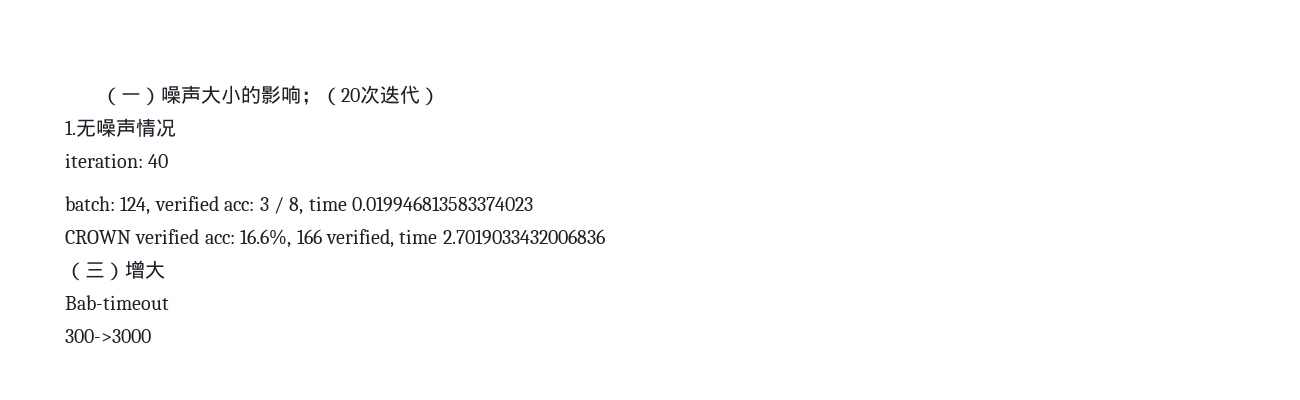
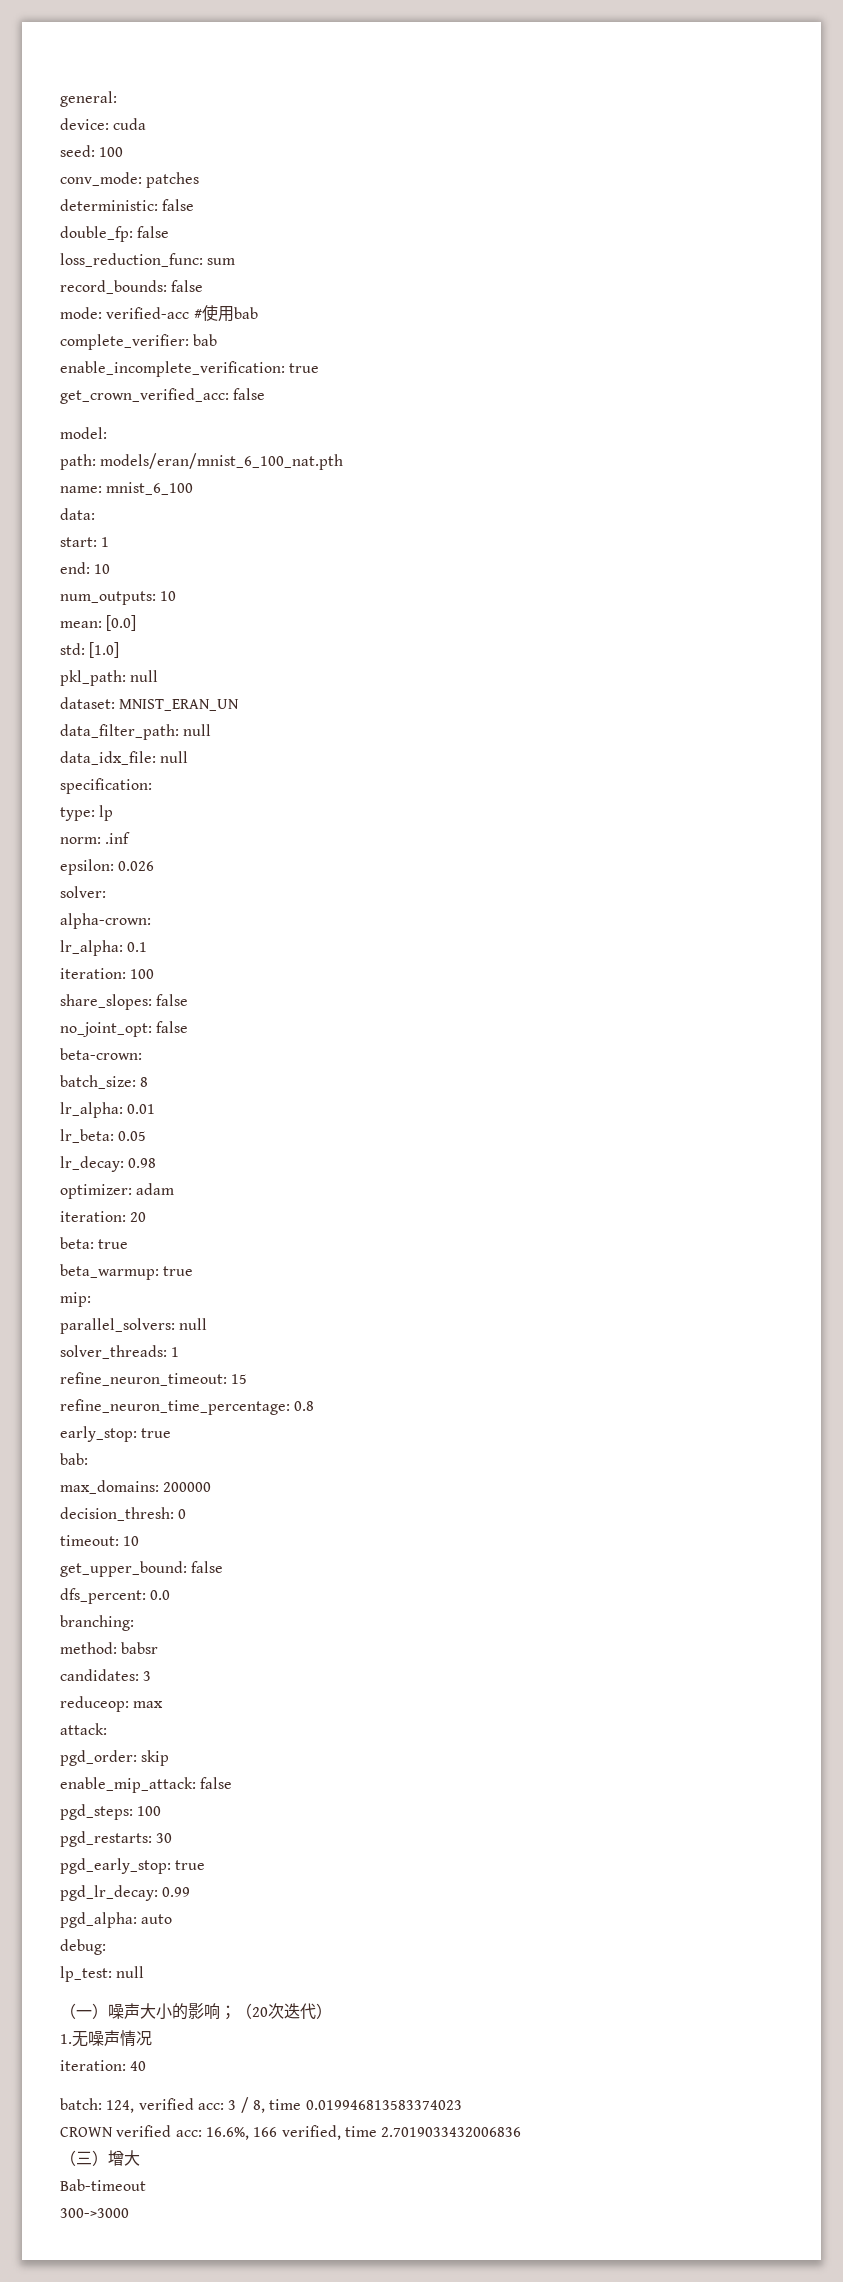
(100, 96) none -> [60,91,117,107] [60,118,147,130] [60,145,124,157] [60,172,200,188] [60,199,195,211] [60,226,170,242] [60,253,236,267] [60,280,204,294] [60,305,258,322] [60,334,218,350] [60,361,320,377] [60,388,266,404] [60,427,107,439] [60,453,344,470] [60,482,194,495] [60,508,95,520] [60,537,110,547] [60,562,111,574] [60,591,177,605] [60,615,137,631] [60,642,120,658] [60,670,159,686] [60,697,240,711] [60,724,212,740] [60,751,189,765] [60,778,152,794] [60,805,114,821] [60,832,131,844] [60,859,155,875] [60,886,106,898] [60,913,151,929] [60,940,148,956] [60,968,155,979] [60,994,189,1010] [60,1021,189,1037] [60,1048,142,1060] [60,1075,149,1089] [60,1102,156,1118] [60,1129,147,1143] [60,1156,157,1172] [60,1183,175,1199] [60,1211,147,1222] [60,1237,129,1249] [60,1264,194,1280] [60,1292,91,1307] [60,1318,208,1334] [60,1345,180,1359] [60,1372,248,1386] [60,1399,315,1415] [60,1426,172,1442] [60,1453,88,1465] [60,1480,212,1494] [60,1507,187,1521] [60,1535,140,1546] [60,1561,224,1577] [60,1588,171,1604] [60,1615,134,1631] [60,1642,159,1654] [60,1669,152,1681] [60,1696,164,1712] [60,1723,107,1735] [60,1750,170,1766] [60,1777,233,1793] [60,1804,162,1820] [60,1831,173,1847] [60,1858,206,1874] [60,1885,191,1901] [60,1912,173,1928] [60,1939,106,1955] [60,1966,145,1982] general: // device: cuda // seed: 100 // conv_mode: patches // deterministic: false // double_fp: false // loss_reduction_func: sum // record_bounds: false // mode: verified-acc #使用bab // complete_verifier: bab // enable_incomplete_verification: true // get_crown_verified_acc: false // model: // path: models/eran/mnist_6_100_nat.pth // name: mnist_6_100 // data: // start: 1 // end: 10 // num_outputs: 10 // mean: [0.0] // std: [1.0] // pkl_path: null // dataset: MNIST_ERAN_UN // data_filter_path: null // data_idx_file: null // specification: // type: lp // norm: .inf // epsilon: 0.026 // solver: // alpha-crown: // lr_alpha: 0.1 // iteration: 100 // share_slopes: false // no_joint_opt: false // beta-crown: // batch_size: 8 // lr_alpha: 0.01 // lr_beta: 0.05 // lr_decay: 0.98 // optimizer: adam // iteration: 20 // beta: true // beta_warmup: true // mip: // parallel_solvers: null // solver_threads: 1 // refine_neuron_timeout: 15 // refine_neuron_time_percentage: 0.8 // early_stop: true // bab: // max_domains: 200000 // decision_thresh: 0 // timeout: 10 // get_upper_bound: false // dfs_percent: 0.0 // branching: // method: babsr // candidates: 3 // reduceop: max // attack: // pgd_order: skip // enable_mip_attack: false // pgd_steps: 100 // pgd_restarts: 30 // pgd_early_stop: true // pgd_lr_decay: 0.99 // pgd_alpha: auto // debug: // lp_test: null //

